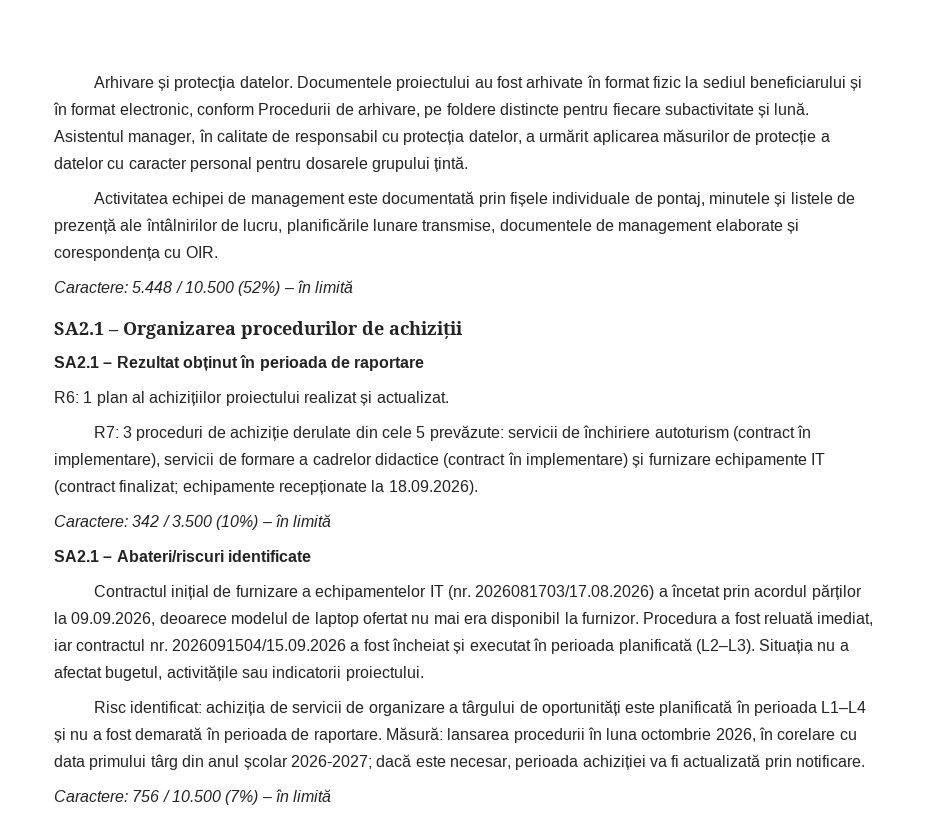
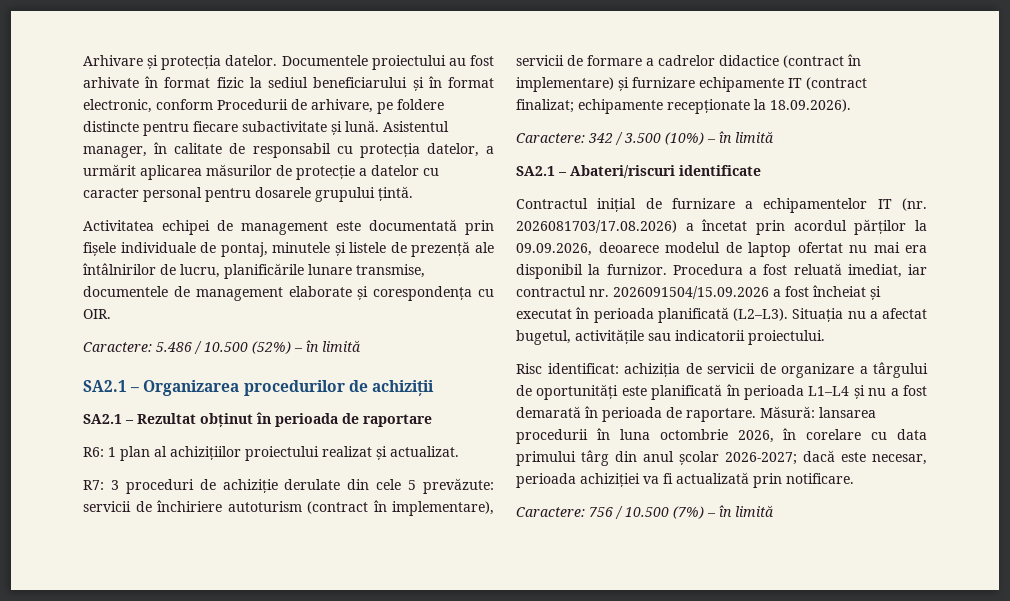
[132,281,173,293] 5.448 -> [156,342,192,352] 5.486

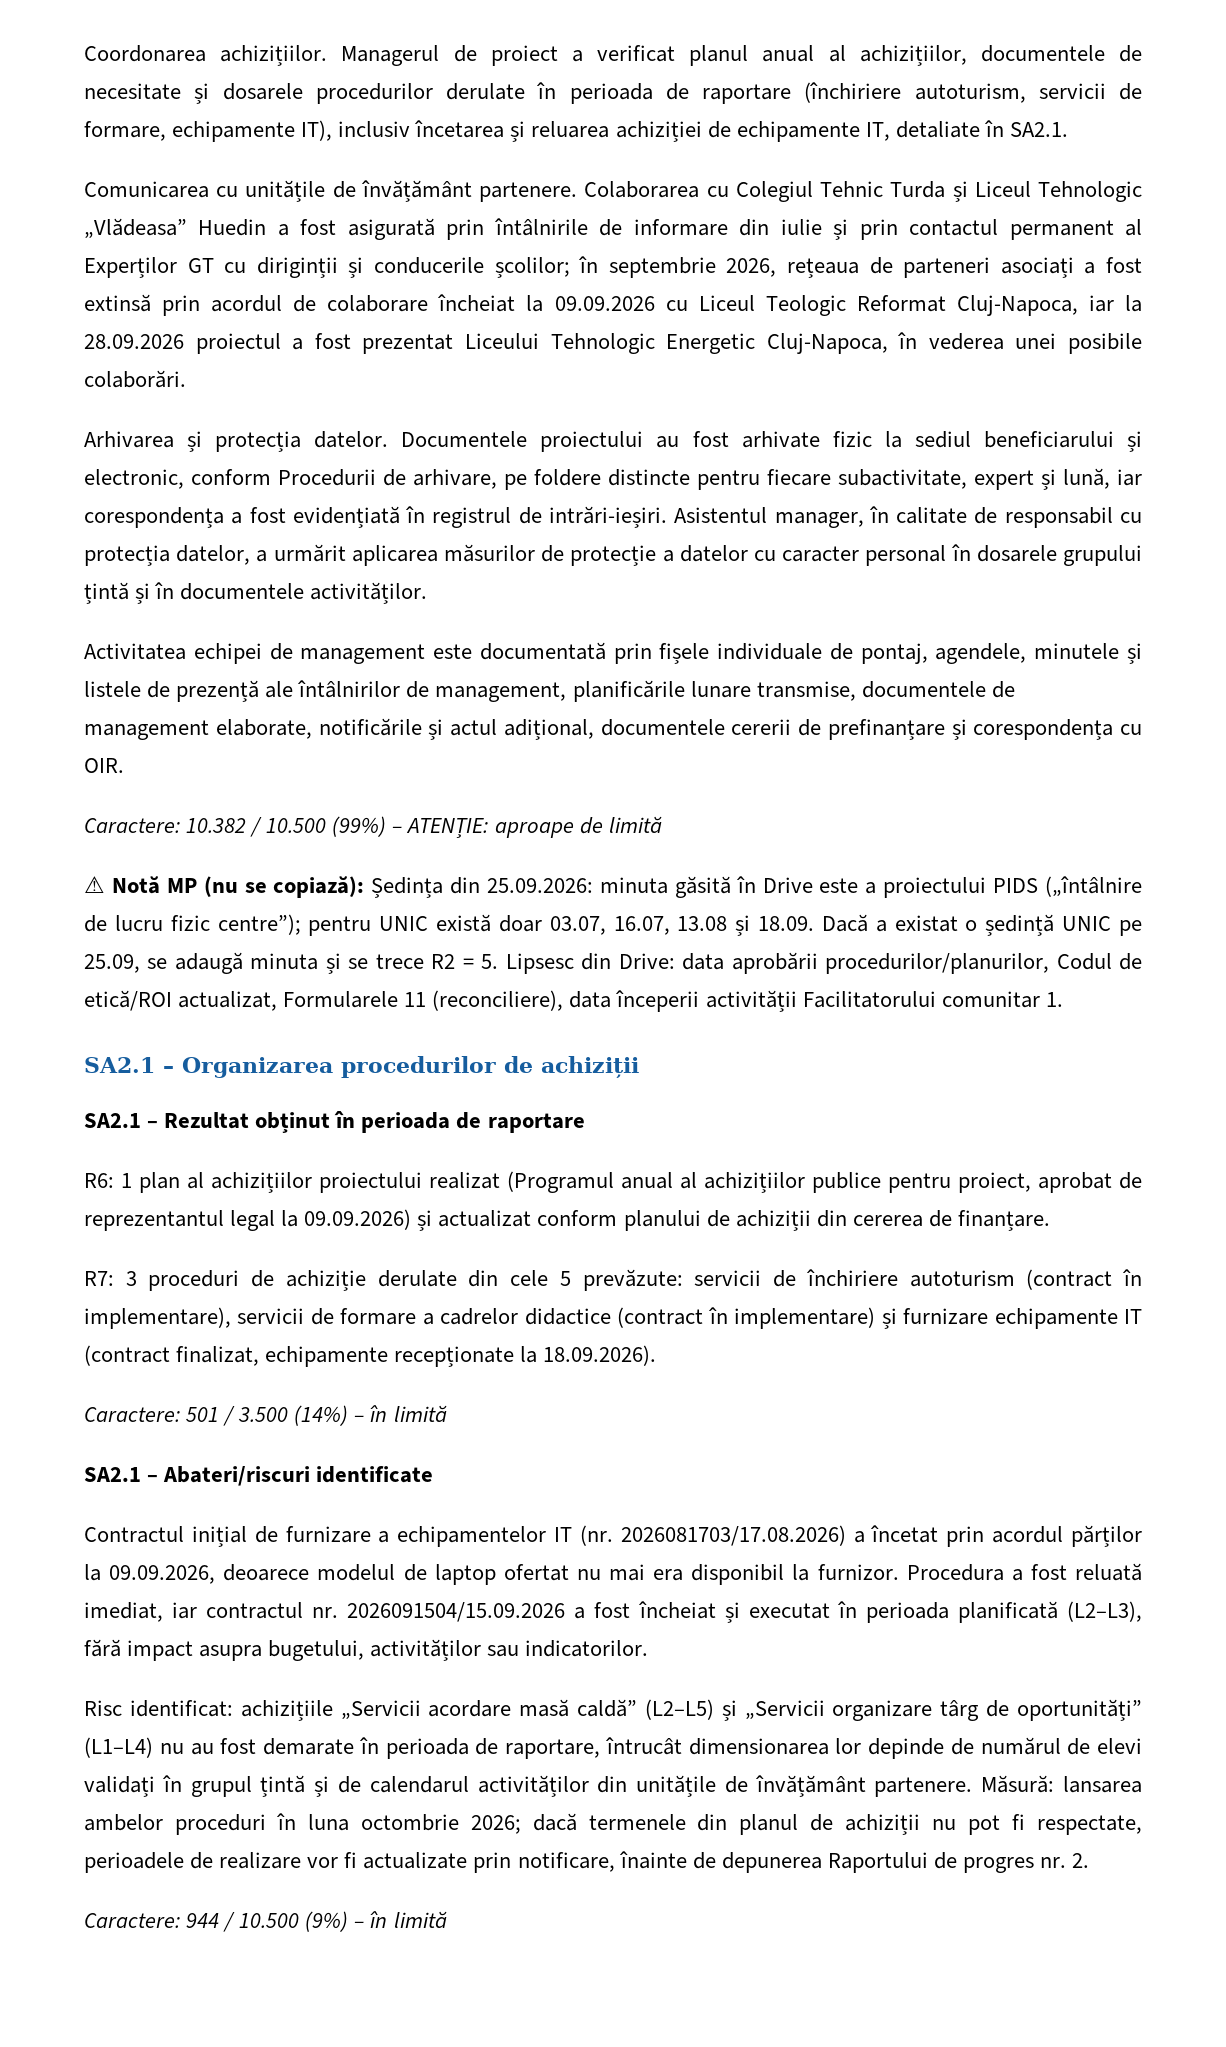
[83,55,143,66] Arhivare -> [84,45,1142,66] [84,82,1142,104] [84,120,1068,142] [84,180,1143,202] [84,218,1143,240] [84,256,1143,278] [84,294,1142,316] [84,332,1143,354] [84,370,186,388] [84,431,174,448] Coordonarea achizițiilor. Managerul de proiect a verificat planul anual al achizițiilor, documentele de necesitate și dosarele procedurilor derulate în perioada de raportare (închiriere autoturism, servicii de formare, echipamente IT), inclusiv încetarea și reluarea achiziției de echipamente IT, detaliate în SA2.1. // Comunicarea cu unitățile de învățământ partenere. Colaborarea cu Colegiul Tehnic Turda și Liceul Tehnologic „Vlădeasa” Huedin a fost asigurată prin întâlnirile de informare din iulie și prin contactul permanent al Experților GT cu diriginții și conducerile școlilor; în septembrie 2026, rețeaua de parteneri asociați a fost extinsă prin acordul de colaborare încheiat la 09.09.2026 cu Liceul Teologic Reformat Cluj-Napoca, iar la 28.09.2026 proiectul a fost prezentat Liceului Tehnologic Energetic Cluj-Napoca, în vederea unei posibile colaborări. // Arhivarea
[145,76,211,88] în format -> (820, 439) none
[428,76,495,88] în format -> (1143, 441) none
[242,120,379,135] subactivitate și lună. -> [838,468,1142,490] [84,506,667,528] subactivitate, expert și lună, iar corespondența a fost evidențiată în registrul de intrări-ieșiri.
[205,188,251,202] pentru -> [950,544,971,561] în
[378,186,413,201] țintă. -> [84,582,428,604] țintă și în documentele activităților.
(268, 249) none -> [935,643,1027,664] agendele,
[180,264,220,278] lucru, -> [435,682,567,702] management,
[288,286,352,297] elaborate -> [215,718,945,740] elaborate, notificările și actul adițional, documentele cererii de prefinanțare
[156,340,361,354] 5.486 / 10.500 (52%) – în limită -> [186,816,662,838] [84,876,1142,898] [84,914,1143,936] [84,952,1142,974] [84,990,1063,1012] 10.382 / 10.500 (99%) – ATENȚIE: aproape de limită // ⚠ Notă MP (nu se copiază): Ședința din 25.09.2026: minuta găsită în Drive este a proiectului PIDS („întâlnire de lucru fizic centre”); pentru UNIC există doar 03.07, 16.07, 13.08 și 18.09. Dacă a existat o ședință UNIC pe 25.09, se adaugă minuta și se trece R2 = 5. Lipsesc din Drive: data aprobării procedurilor/planurilor, Codul de etică/ROI actualizat, Formularele 11 (reconciliere), data începerii activității Facilitatorului comunitar 1.
[376,446,459,460] și actualizat. -> [507,1171,1142,1193] [84,1209,1050,1231] (Programul anual al achizițiilor publice pentru proiect, aprobat de reprezentantul legal la 09.09.2026) și actualizat conform planului de achiziții din cererea de finanțare.
[516,99,574,113] finalizat; -> [176,1346,260,1366] finalizat,
[588,133,613,143] 342 -> [186,1407,220,1422] 501
[665,132,704,145] (10%) -> [294,1405,349,1426] (14%)
[733,308,927,322] [516,329,825,345] [516,362,928,378] [516,384,927,400] [516,406,876,422] [516,428,927,444] [516,450,927,466] [516,472,854,488] [516,506,704,519] (L2–L3). Situația nu a afectat bugetul, activitățile sau indicatorii proiectului. // Risc identificat: achiziția de servicii de organizare a târgului de oportunități este planificată în perioada L1–L4 și nu a fost demarată în perioada de raportare. Măsură: lansarea procedurii în luna octombrie 2026, în corelare cu data primului târg din anul școlar 2026-2027; dacă este necesar, perioada achiziției va fi actualizată prin notificare. // Caractere: 756 / 10.500 (7%) -> [1067,1601,1143,1622] [84,1639,649,1661] [84,1699,1142,1721] [84,1737,1142,1759] [84,1775,1143,1797] [84,1813,1142,1835] [84,1851,1090,1873] [84,1911,349,1932] (L2–L3), fără impact asupra bugetului, activităților sau indicatorilor. // Risc identificat: achizițiile „Servicii acordare masă caldă” (L2–L5) și „Servicii organizare târg de oportunități” (L1–L4) nu au fost demarate în perioada de raportare, întrucât dimensionarea lor depinde de numărul de elevi validați în grupul țintă și de calendarul activităților din unitățile de învățământ partenere. Măsură: lansarea ambelor proceduri în luna octombrie 2026; dacă termenele din planul de achiziții nu pot fi respectate, perioadele de realizare vor fi actualizate prin notificare, înainte de depunerea Raportului de progres nr. 2. // Caractere: 944 / 10.500 (9%)

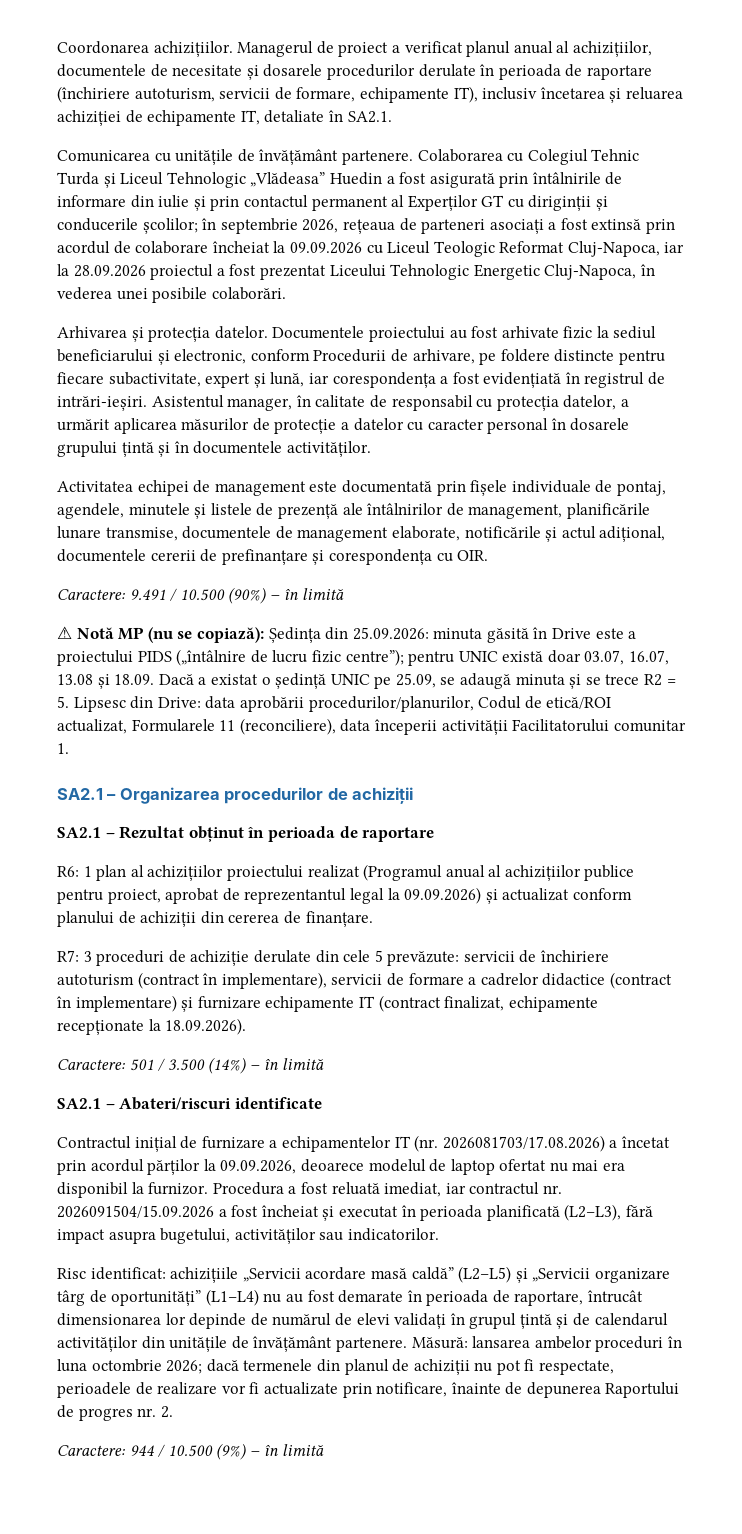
[186,816,603,838] 10.382 / 10.500 (99%) – ATENȚIE: aproape de -> [129,587,298,604] 9.491 / 10.500 (90%) – în

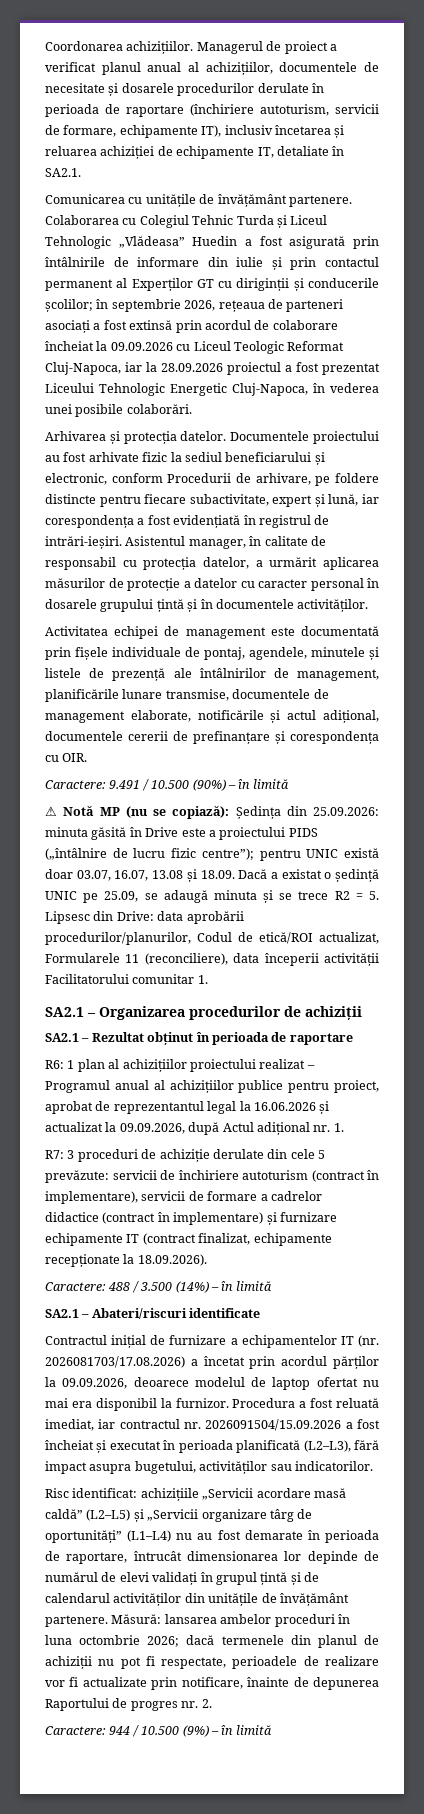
[363,864,443,881] (Programul -> [306,1065,315,1069] [45,1080,110,1093] – Programul
[404,887,482,904] 09.09.2026) -> [253,1102,316,1111] 16.06.2026
[572,888,632,900] [57,911,373,927] conform planului de achiziții din cererea de finanțare. -> [105,1122,344,1135] la 09.09.2026, după Actul adițional nr. 1.
[129,1059,154,1071] 501 -> [108,1282,131,1291] 488

